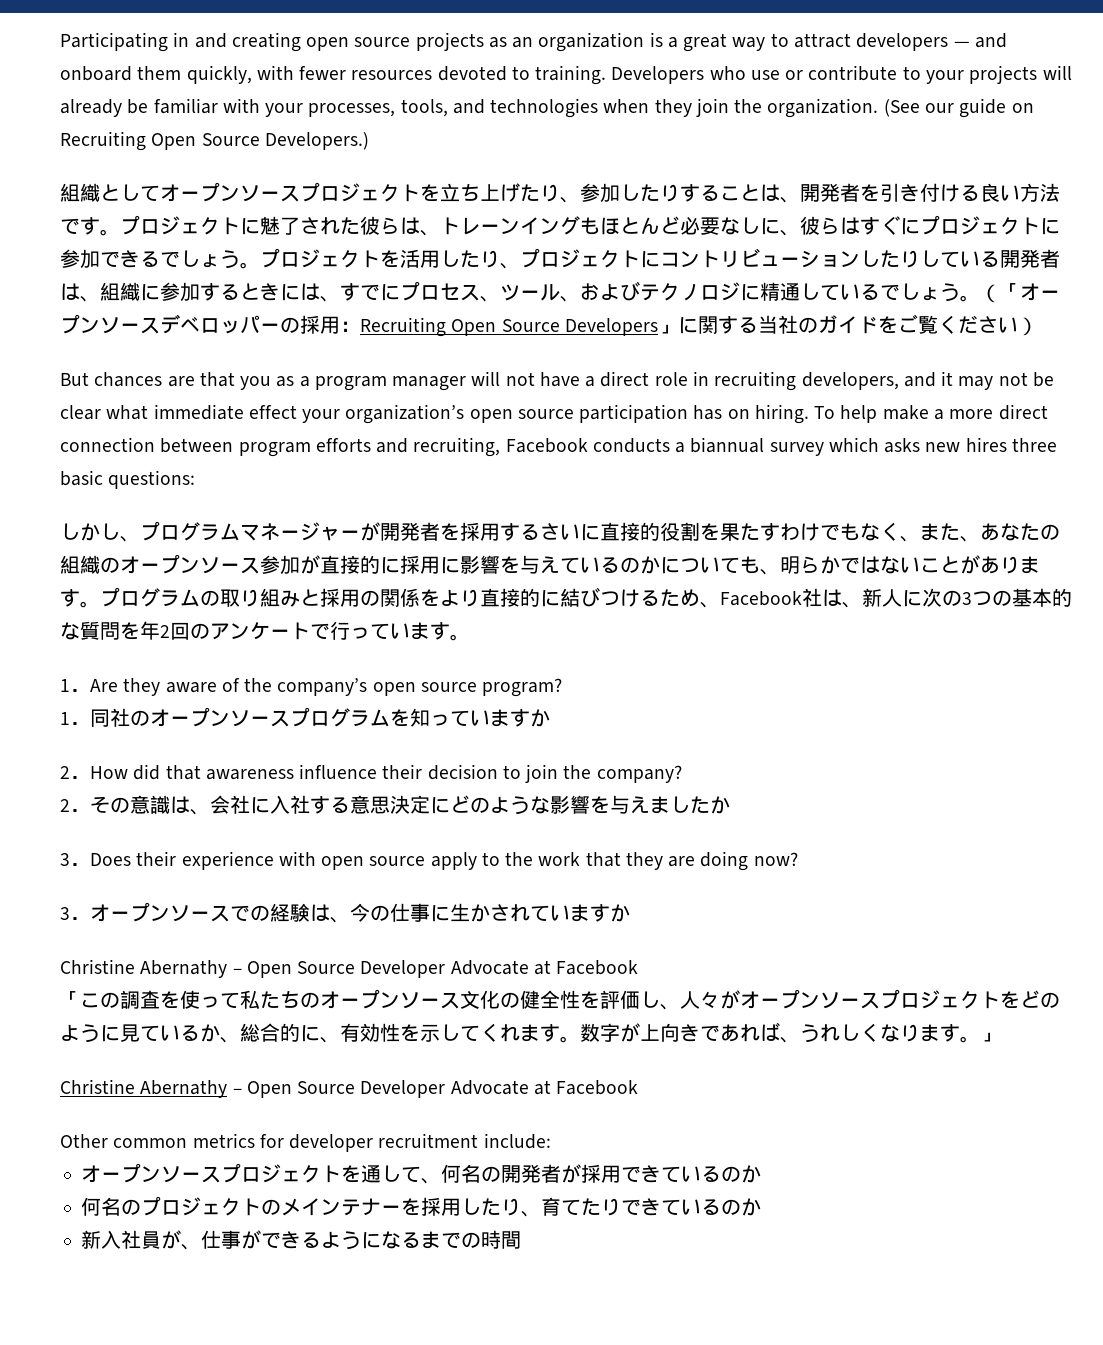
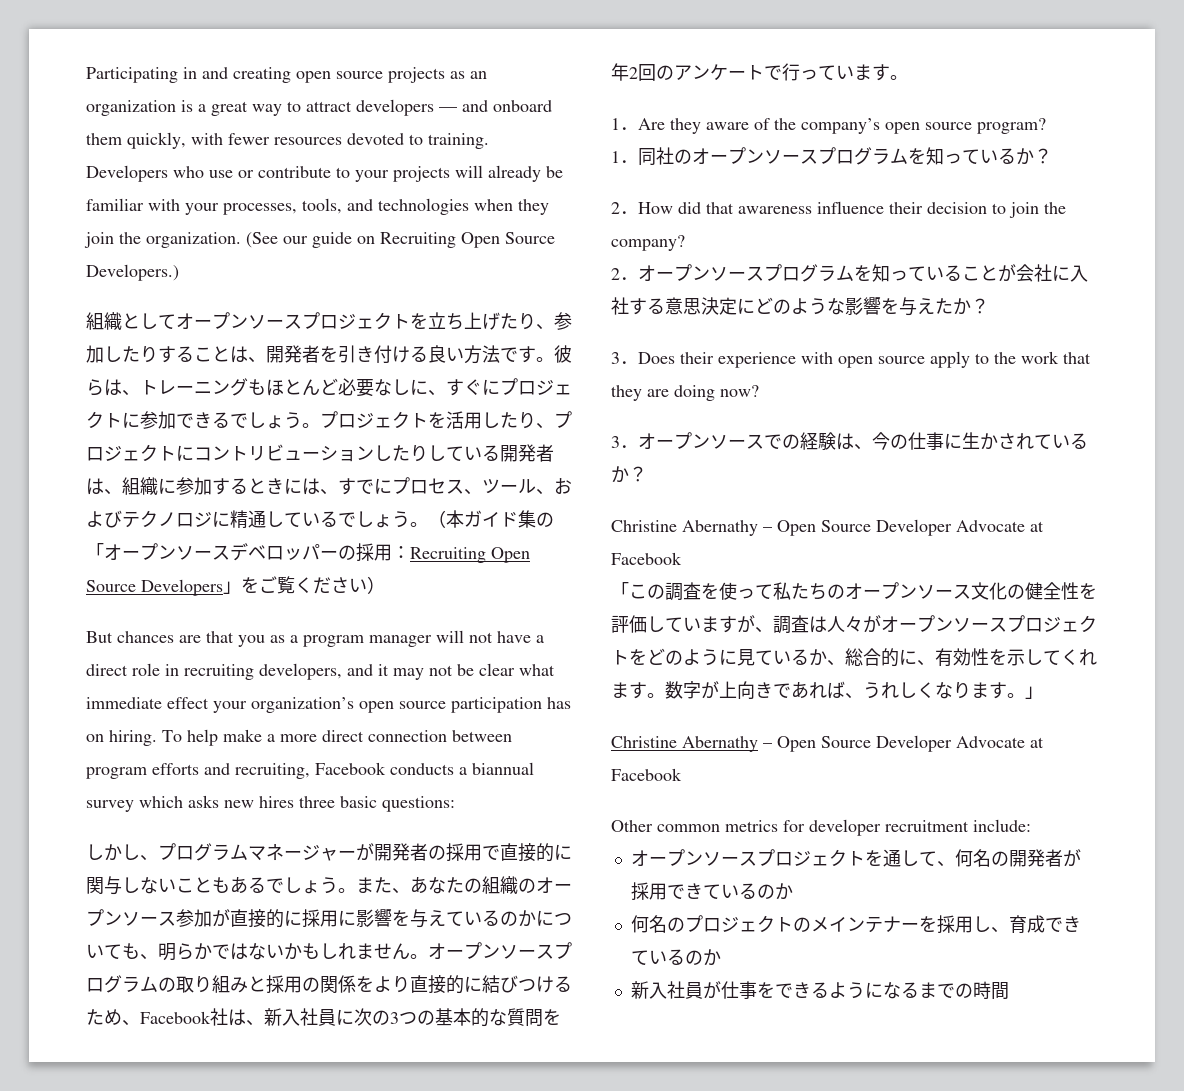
[120,215,360,235] プロジェクトに魅了された -> (554, 359) none
[500,217,540,235] ンイ -> [194,381,212,394] ニ
[800,216,860,235] 彼らは -> (446, 393) none
(1000, 293) none -> [446,510,554,528] 本ガイド集の
[677,315,878,334] に関する当社のガイド -> (241, 587) none
[440,522,920,542] を採用するさいに直接的役割を果たすわけでもなく、 -> [428,843,572,862] [86,876,356,895] の採用で直接的に関与しないこともあるでしょう。
[920,555,1040,574] [60,589,100,608] ことがあります。 -> [284,942,554,960] かもしれません。オープンソース
[882,589,902,607] 人 -> [282,1008,336,1026] 入社員
[490,709,550,727] ますか -> [998,148,1052,165] るか？
[90,795,210,815] その意識は、 -> [638,264,1016,282] オープンソースプログラムを知っていることが
[650,796,690,814] まし -> (935, 306) none
(730, 805) none -> [971,298,989,314] ？
[570,904,630,922] ますか -> [1070,433,1088,449] [611,466,647,483] るか？
[660,1004,680,1010] 、 -> [665,615,827,634] ていますが、調査は
[481,1197,622,1217] たり、育てたり -> [990,915,1045,933] 、育成
[181,1230,262,1250] 、仕事が -> [720,981,775,999] 仕事を

